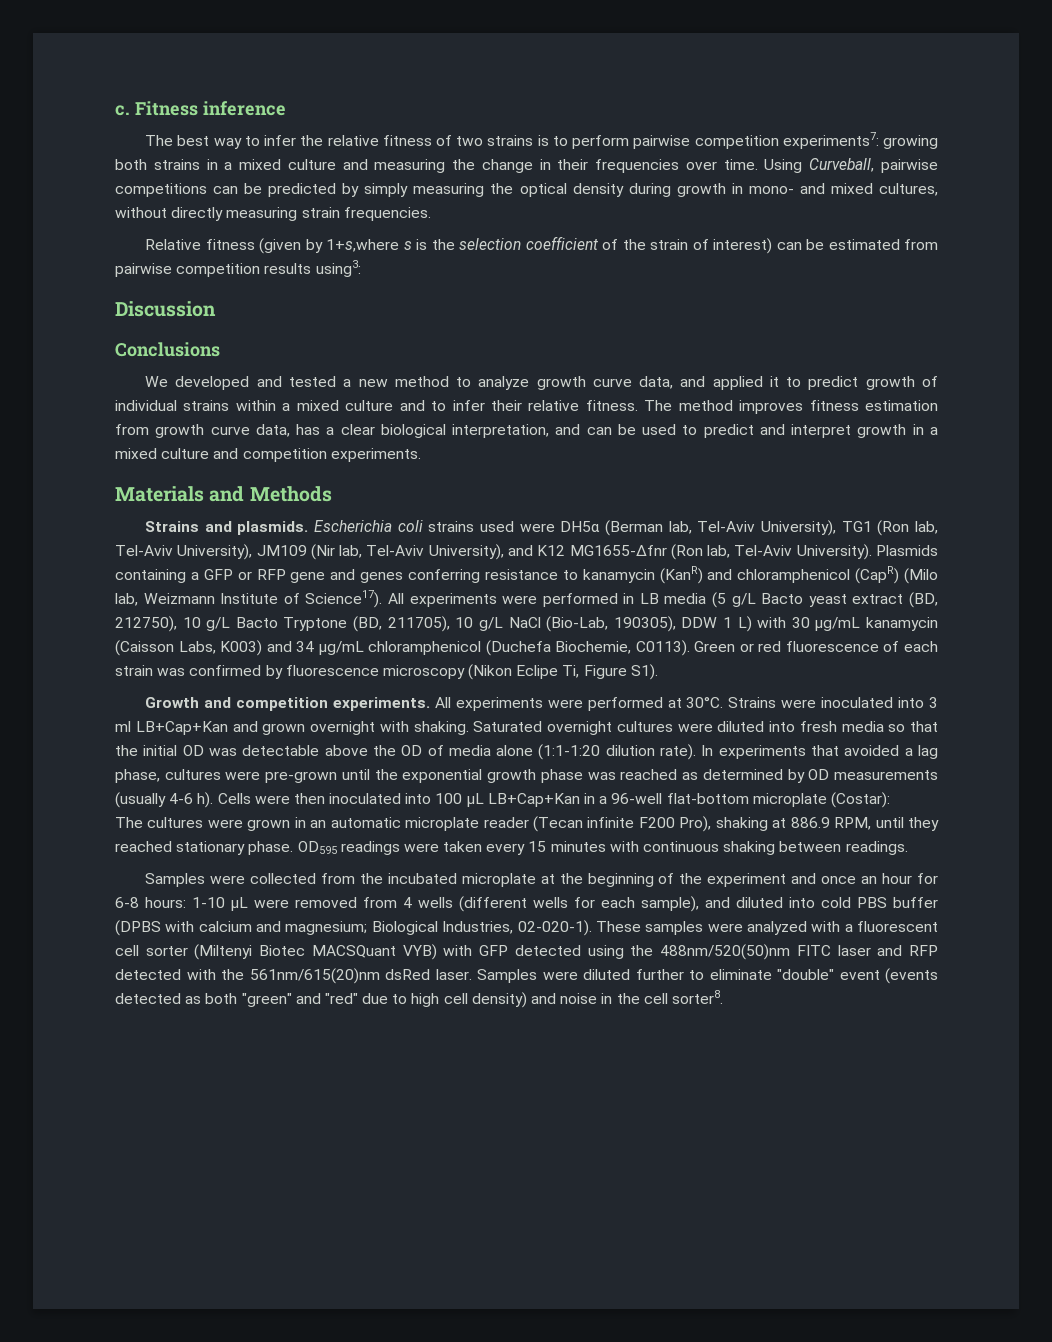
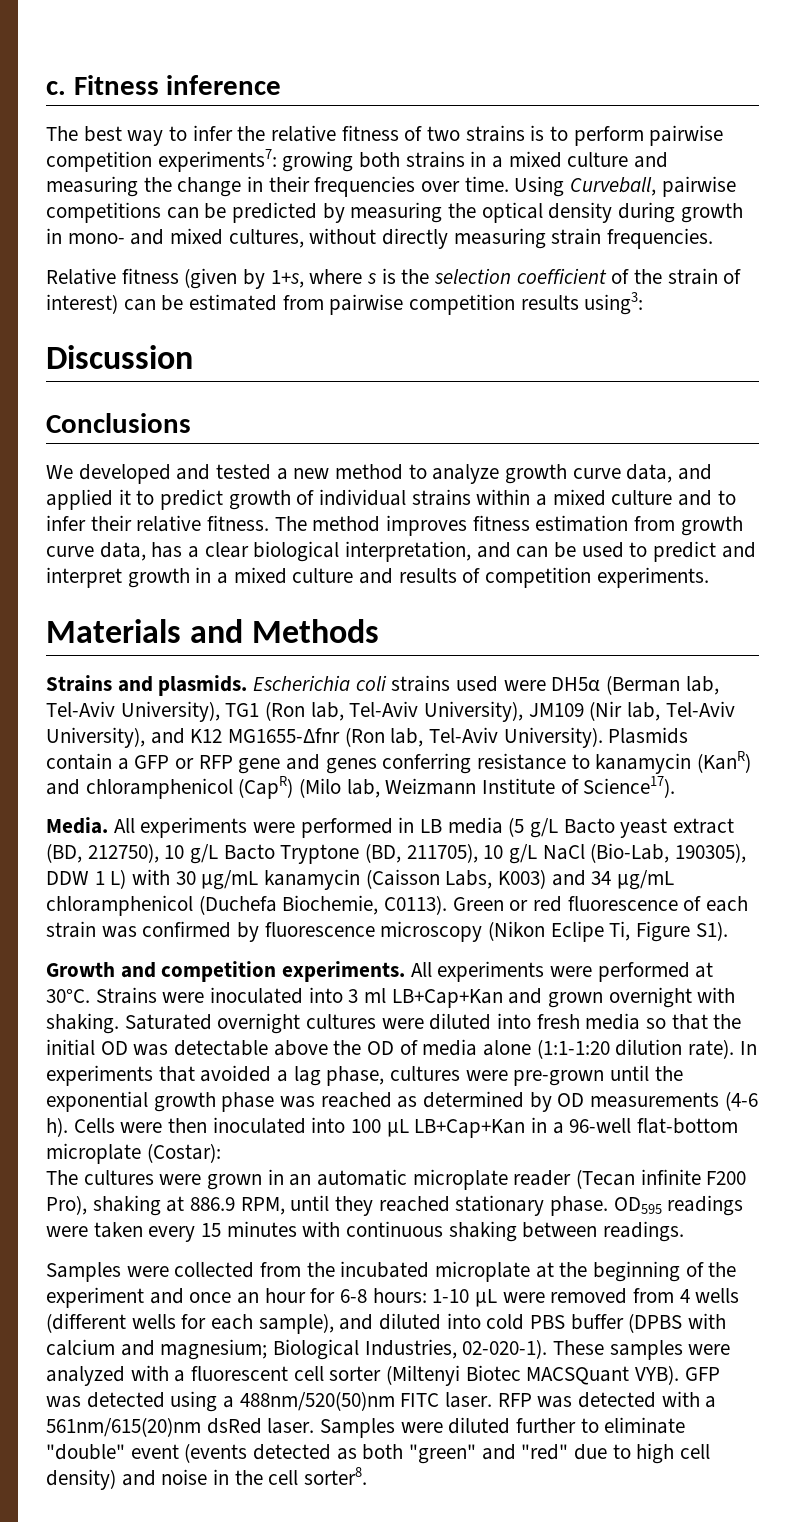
[364,183,409,197] simply -> (345, 213) none
[326,239,400,252] 1+s,where -> [270,269,363,288] 1+s, where
(239, 453) none -> [398,568,481,583] results of
[115,569,186,583] containing -> [46,753,112,770] contain
(383, 599) none -> [46,817,108,834] // Media.
[115,792,194,808] (usually 4-6 -> [724,1091,758,1111] (4-6
[402,944,509,960] VYB) with GFP -> [635,1365,720,1385] [46,1396,81,1408] VYB). GFP was
[630,945,654,956] the -> [223,1396,235,1408] a
[837,945,939,956] laser and RFP -> [445,1392,573,1408] laser. RFP was
[221,969,244,980] the -> [705,1396,717,1408] a

